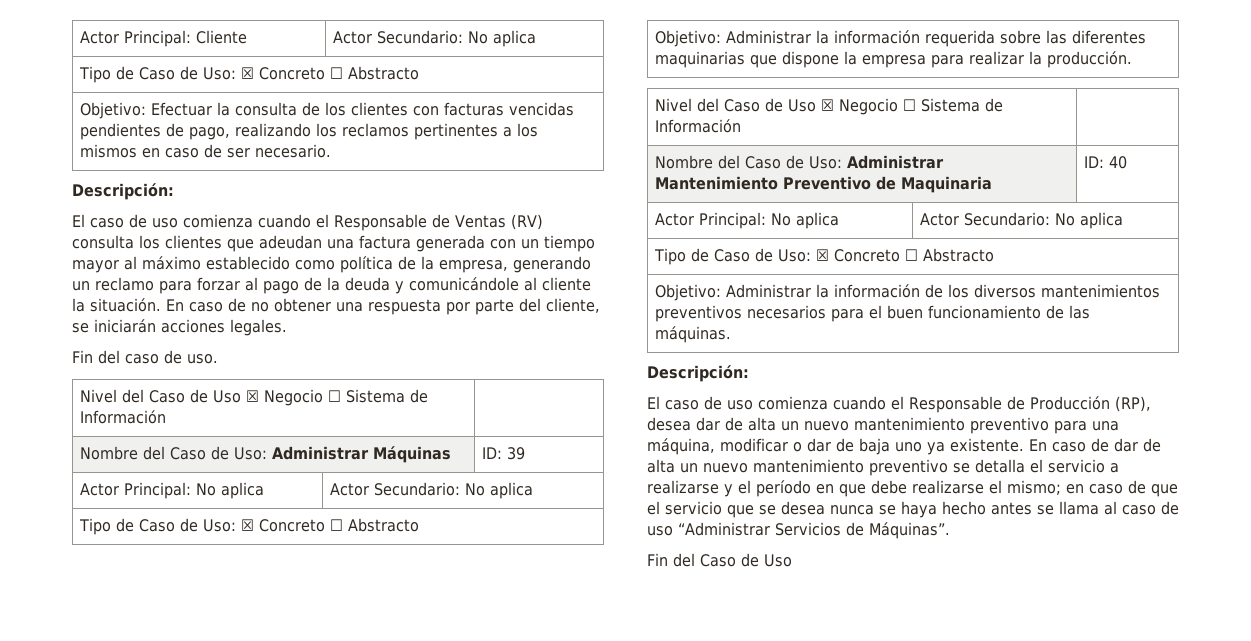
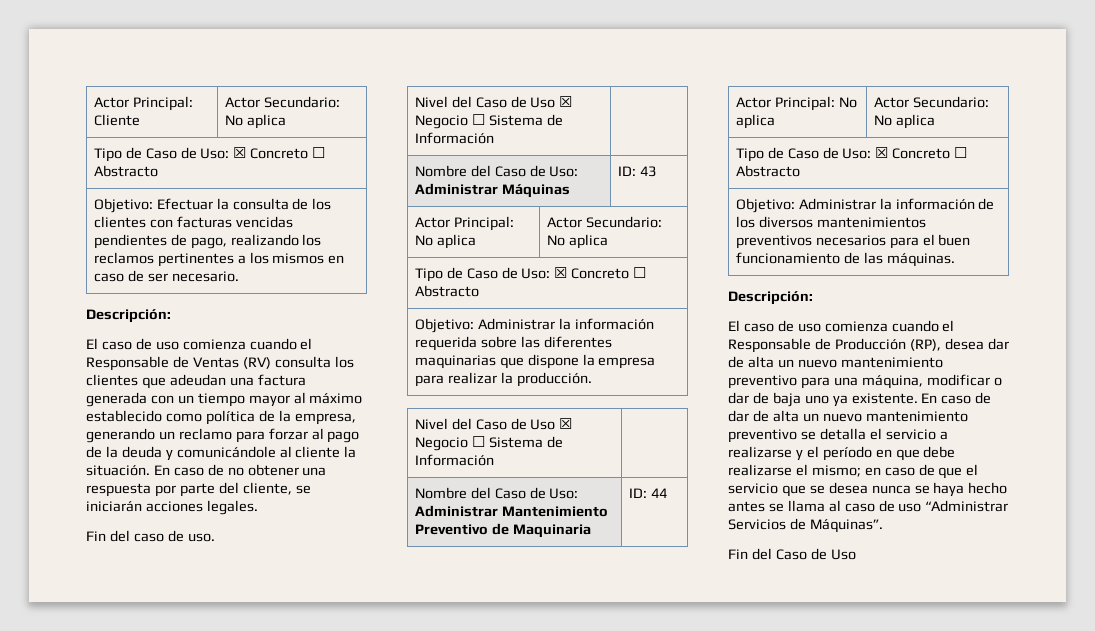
[507,447,526,460] 39 -> [639,166,656,177] 43
[1109,156,1128,169] 40 -> [650,488,667,498] 44

